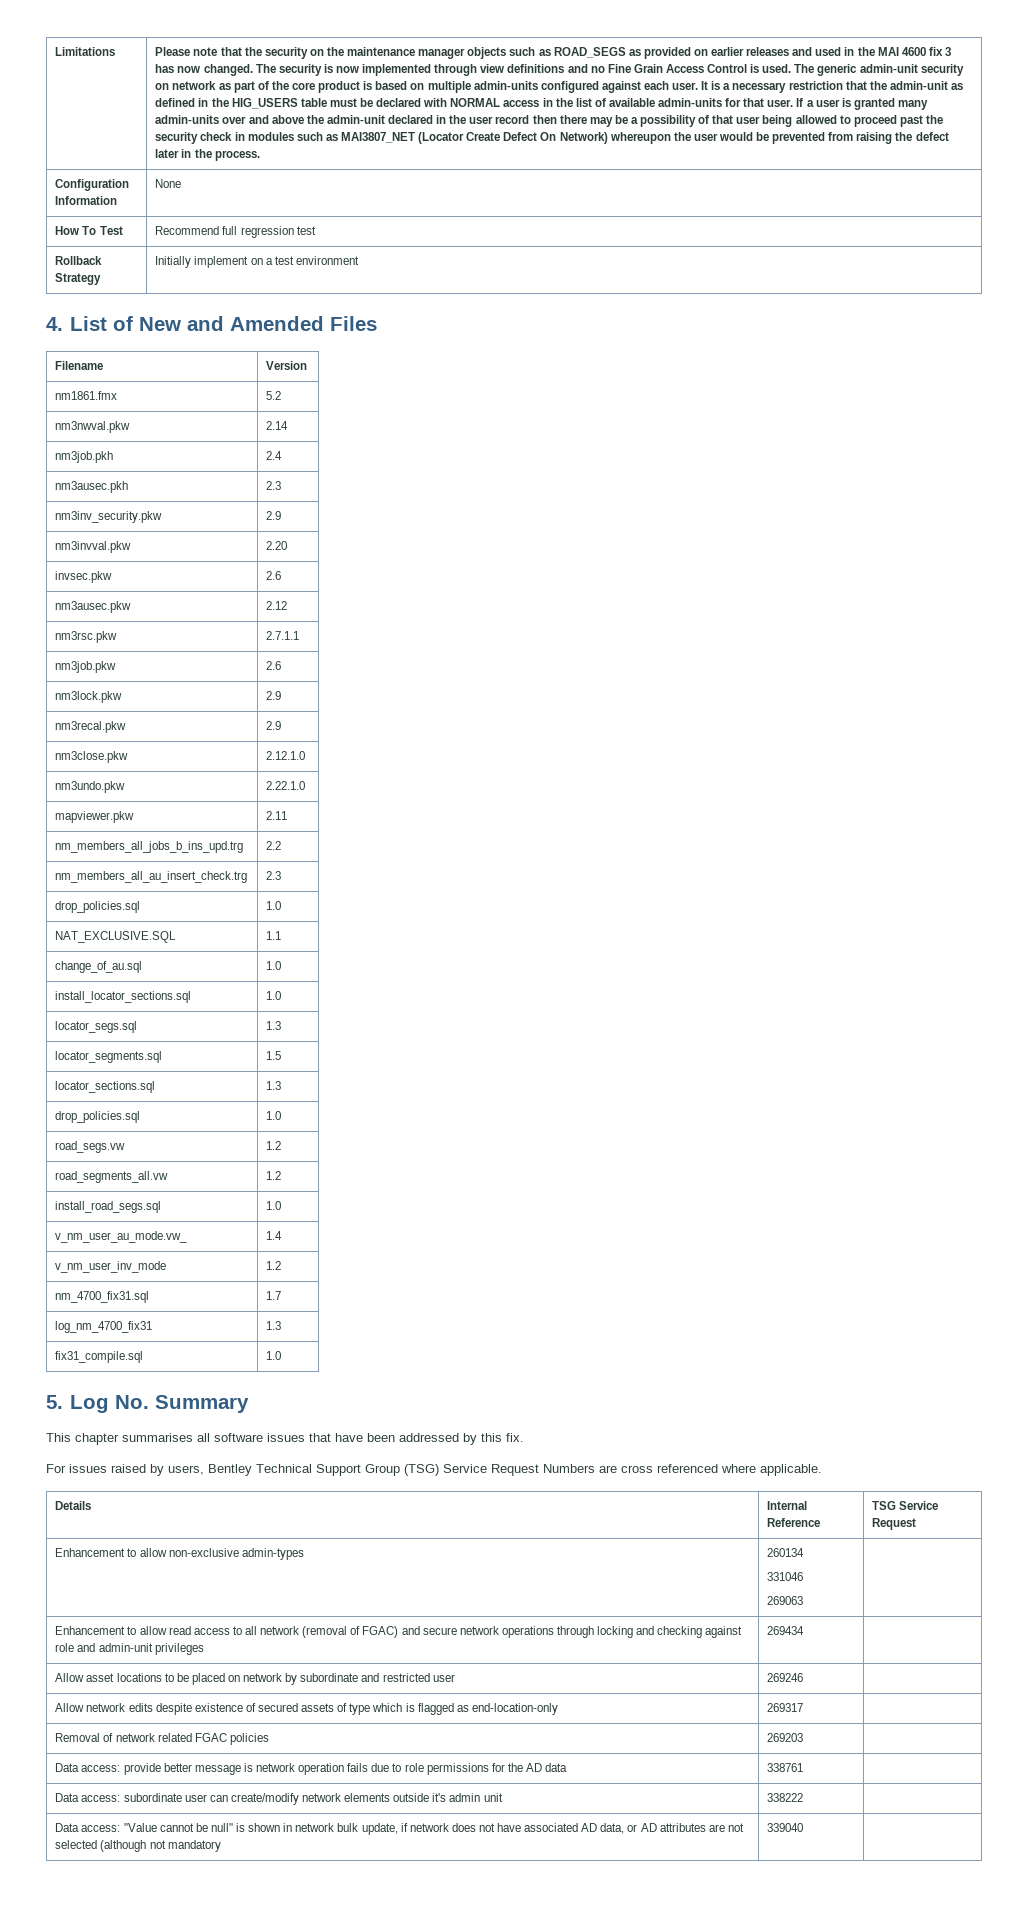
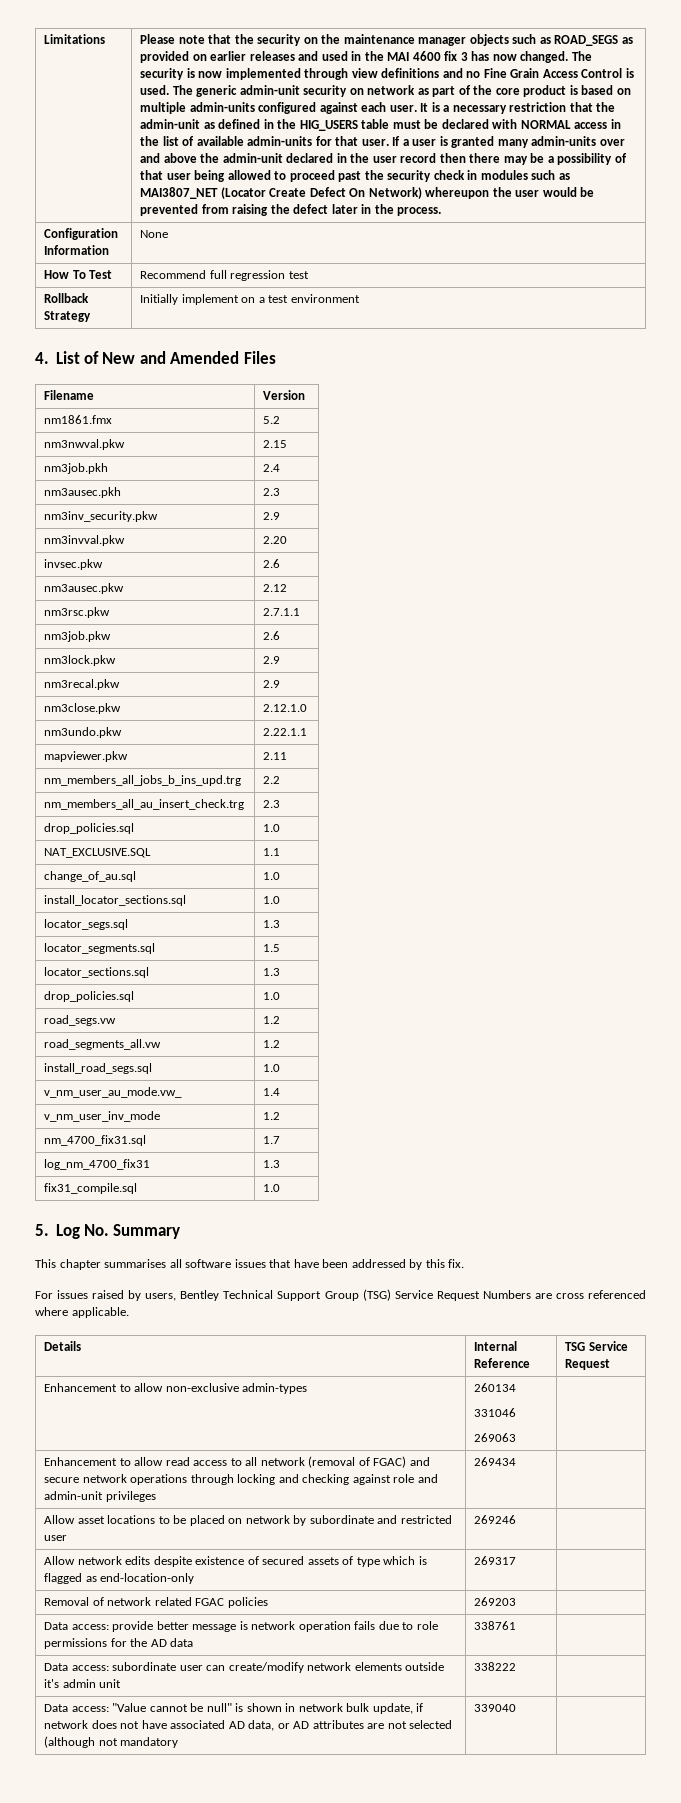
[266,421,289,430] 2.14 -> [263,440,288,448] 2.15
[266,781,306,790] 2.22.1.0 -> [263,728,308,736] 2.22.1.1

